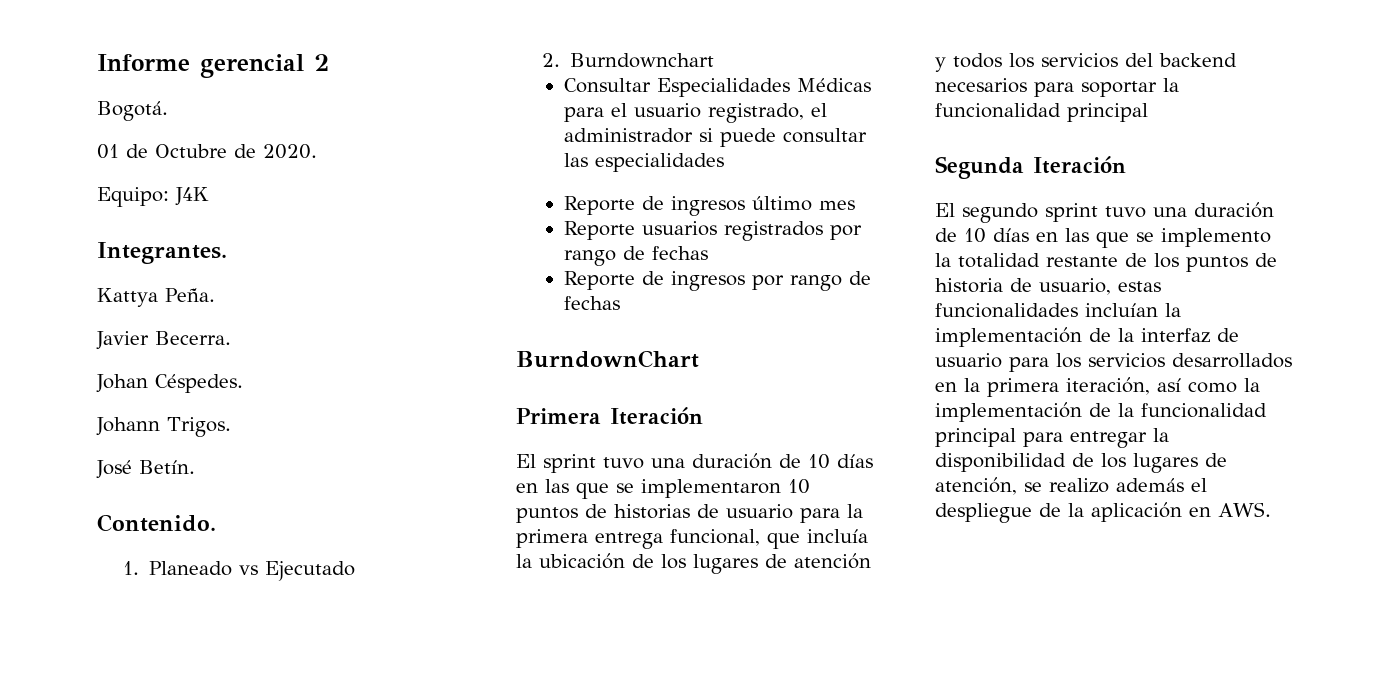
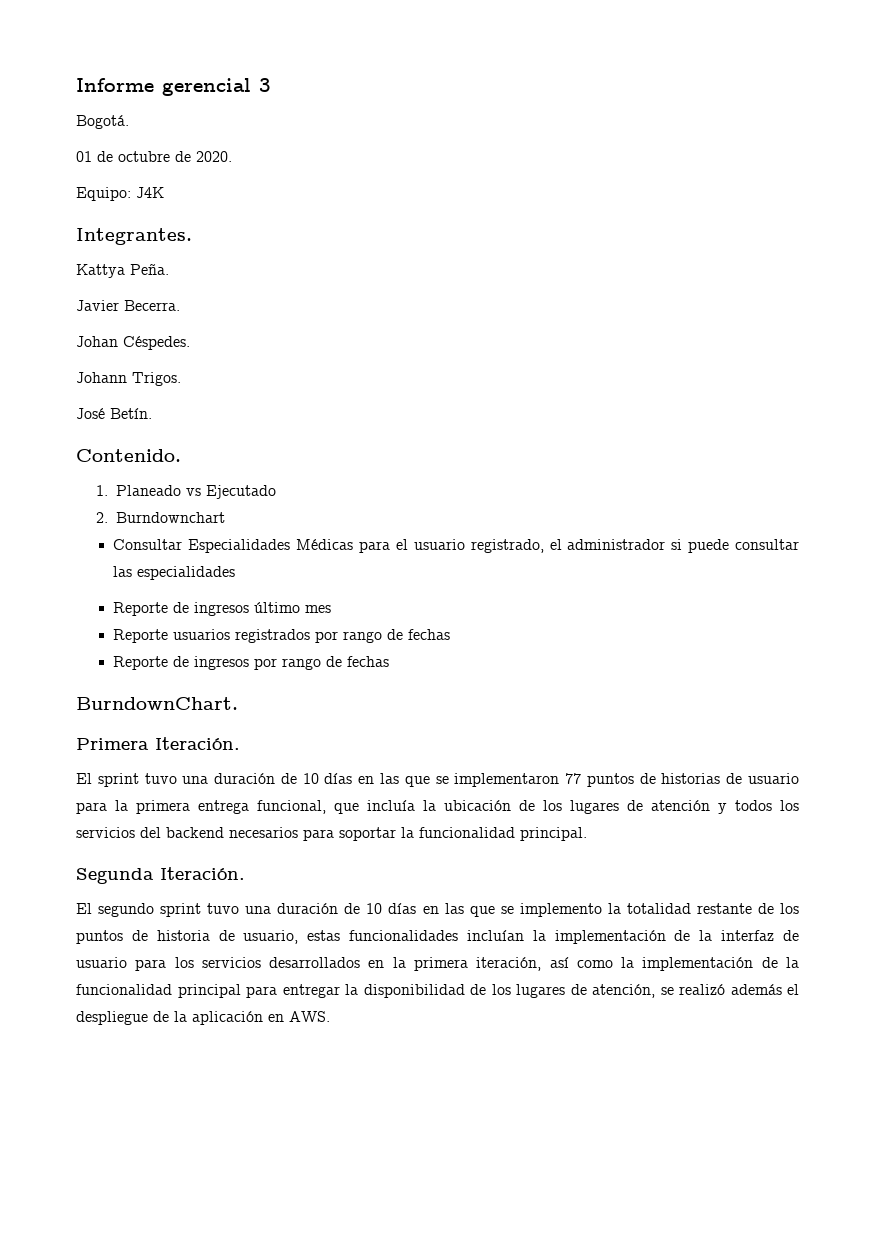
[314,54,329,71] 2 -> [259,78,271,92] 3
[155,144,227,158] Octubre -> [118,151,170,162] octubre
[516,350,699,368] BurndownChart -> [76,697,238,710] BurndownChart.
[610,407,703,425] Iteración -> [155,737,240,750] Iteración.
[788,479,810,494] 10 -> [565,773,582,784] 77
[1067,103,1148,122] principal -> [520,827,587,841] principal.
[1033,156,1126,174] Iteración -> [160,867,245,880] Iteración.
[1049,478,1109,493] realizo -> [679,984,725,995] realizó

